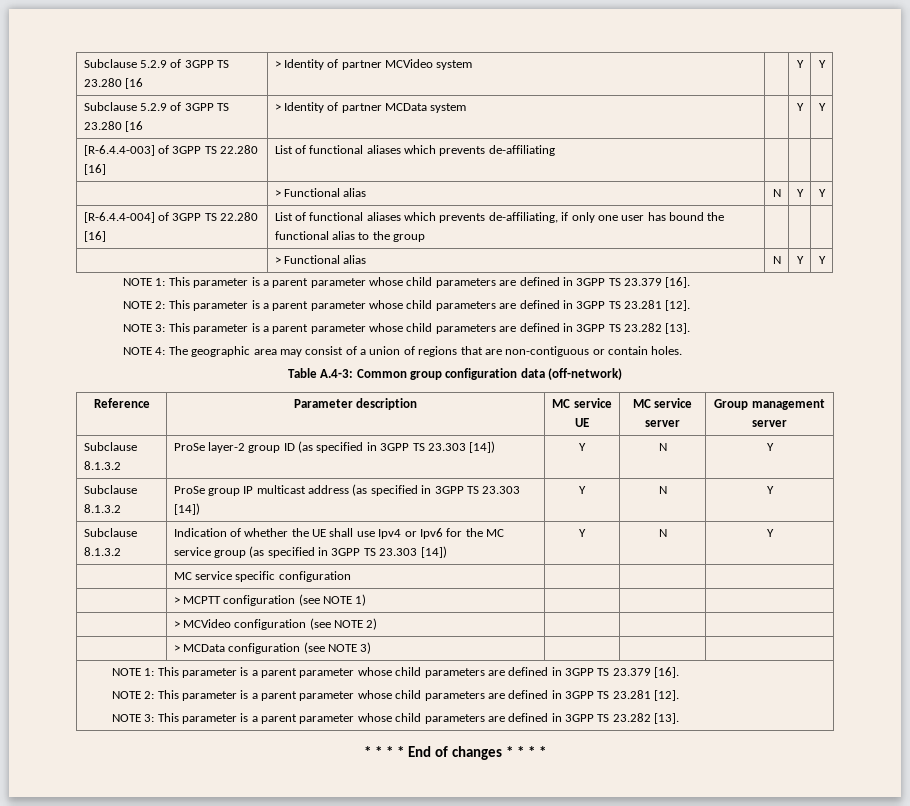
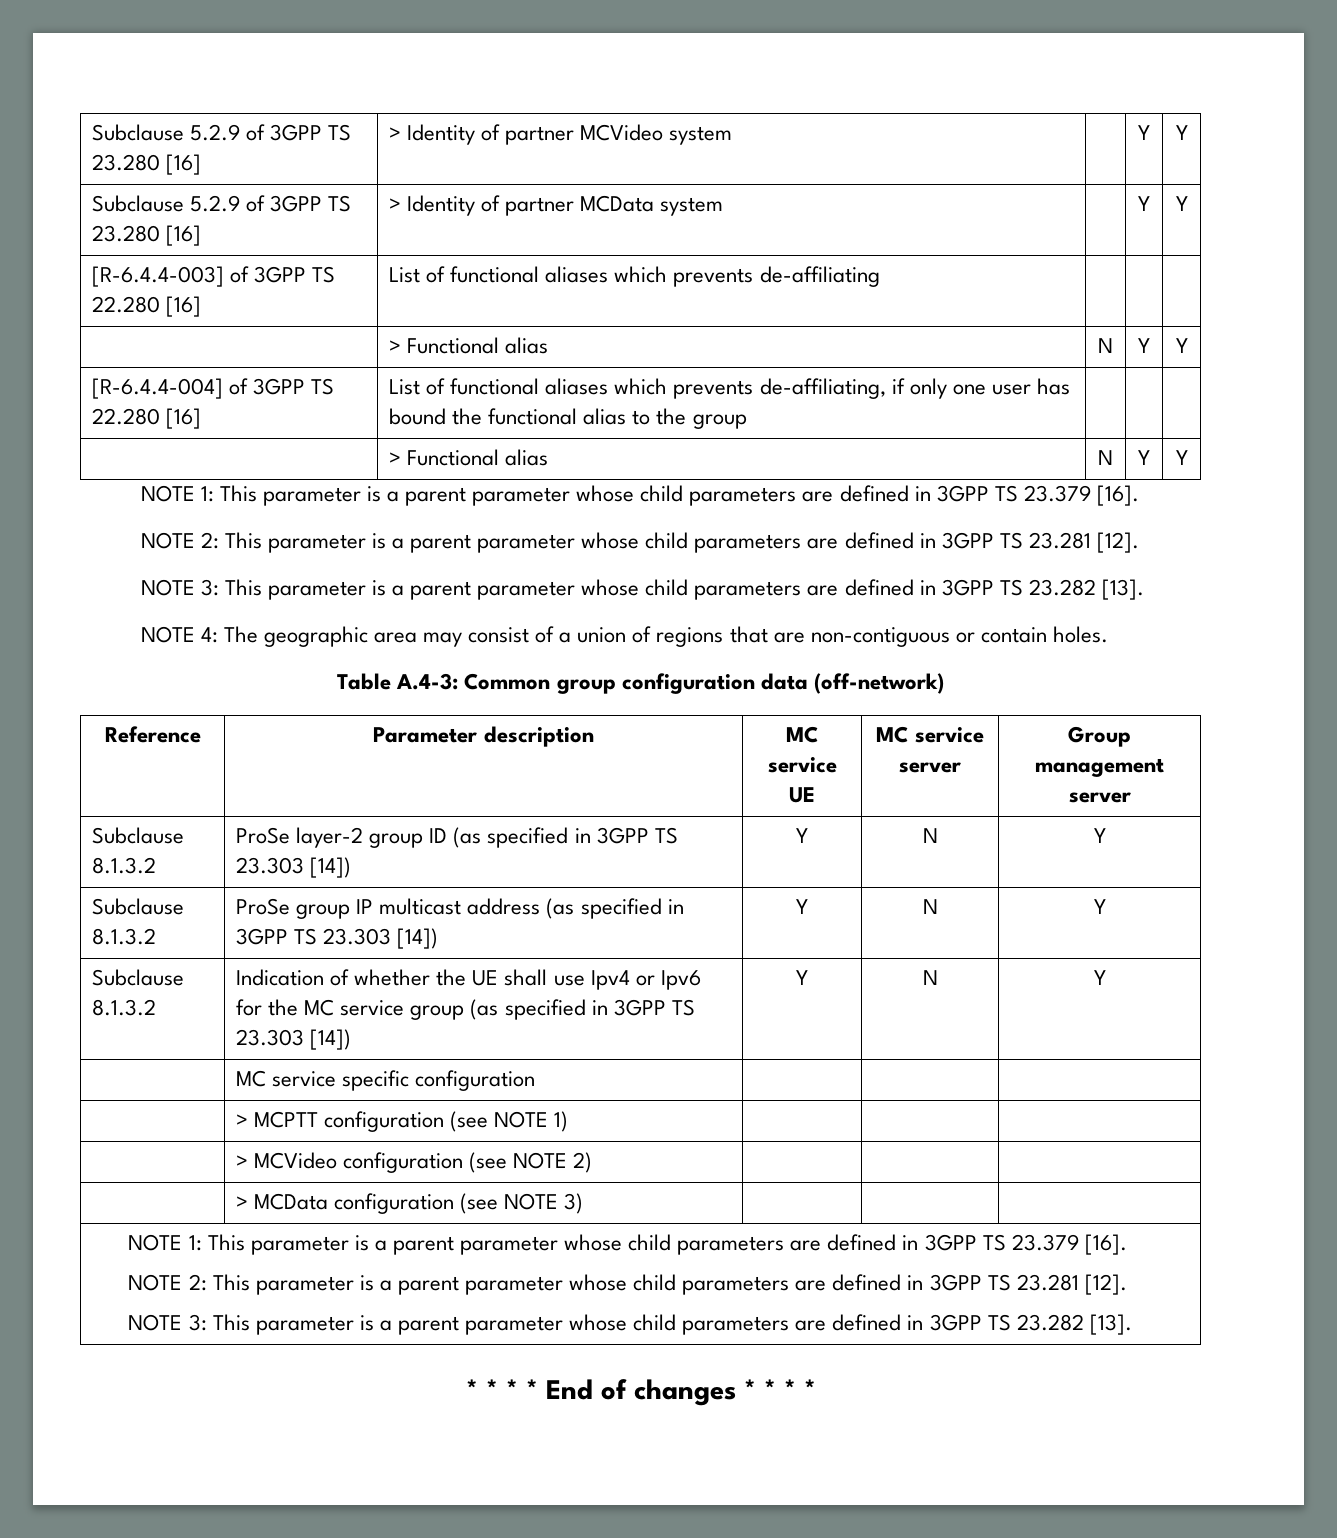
[83,59,230,68] [83,78,143,89] Subclause 5.2.9 of 3GPP TS 23.280 [16 -> [92,124,352,141] [92,154,202,175] Subclause 5.2.9 of 3GPP TS 23.280 [16]
[124,121,143,132] [16 -> [166,225,202,246] [16]

